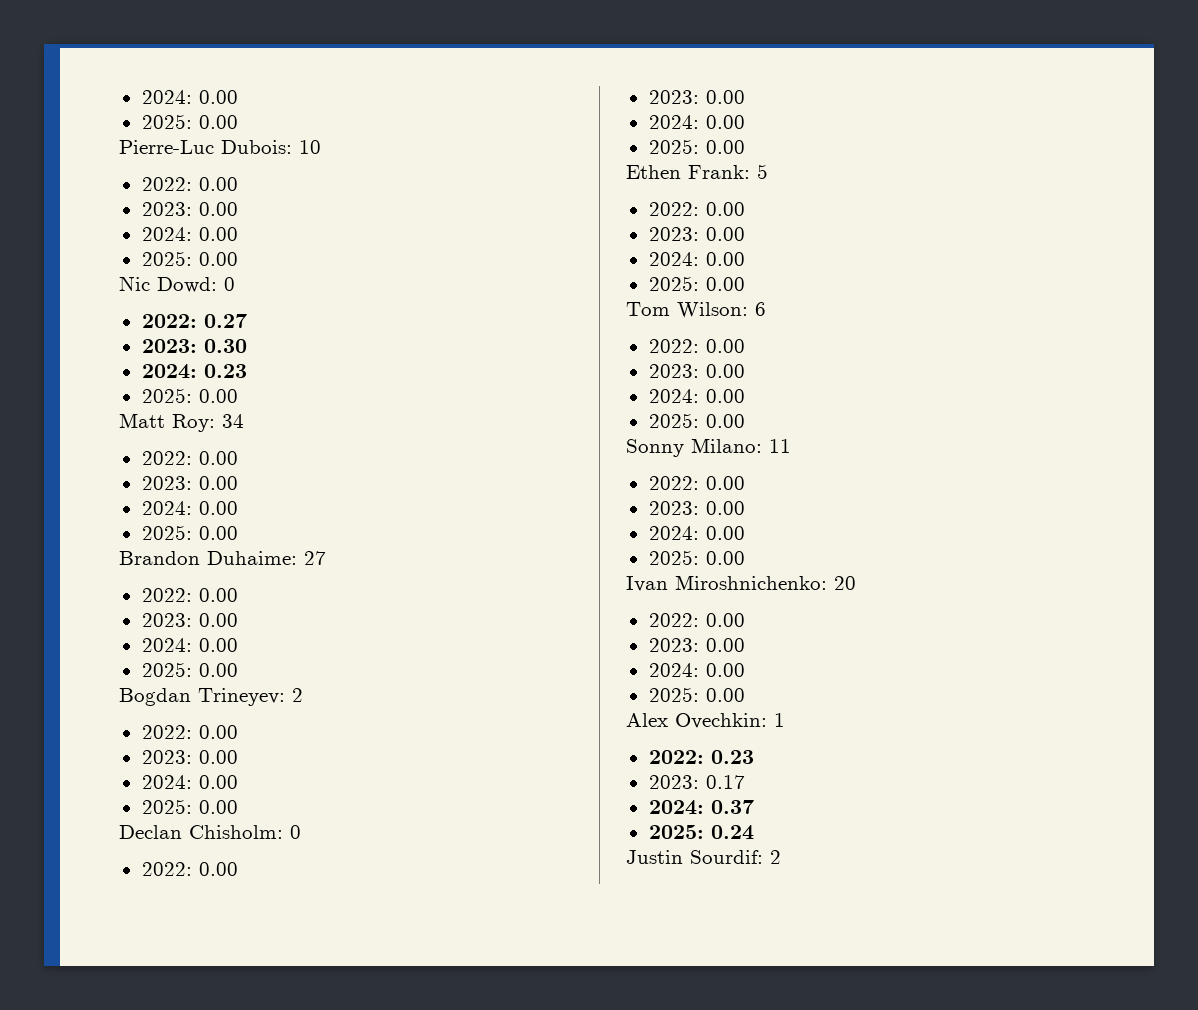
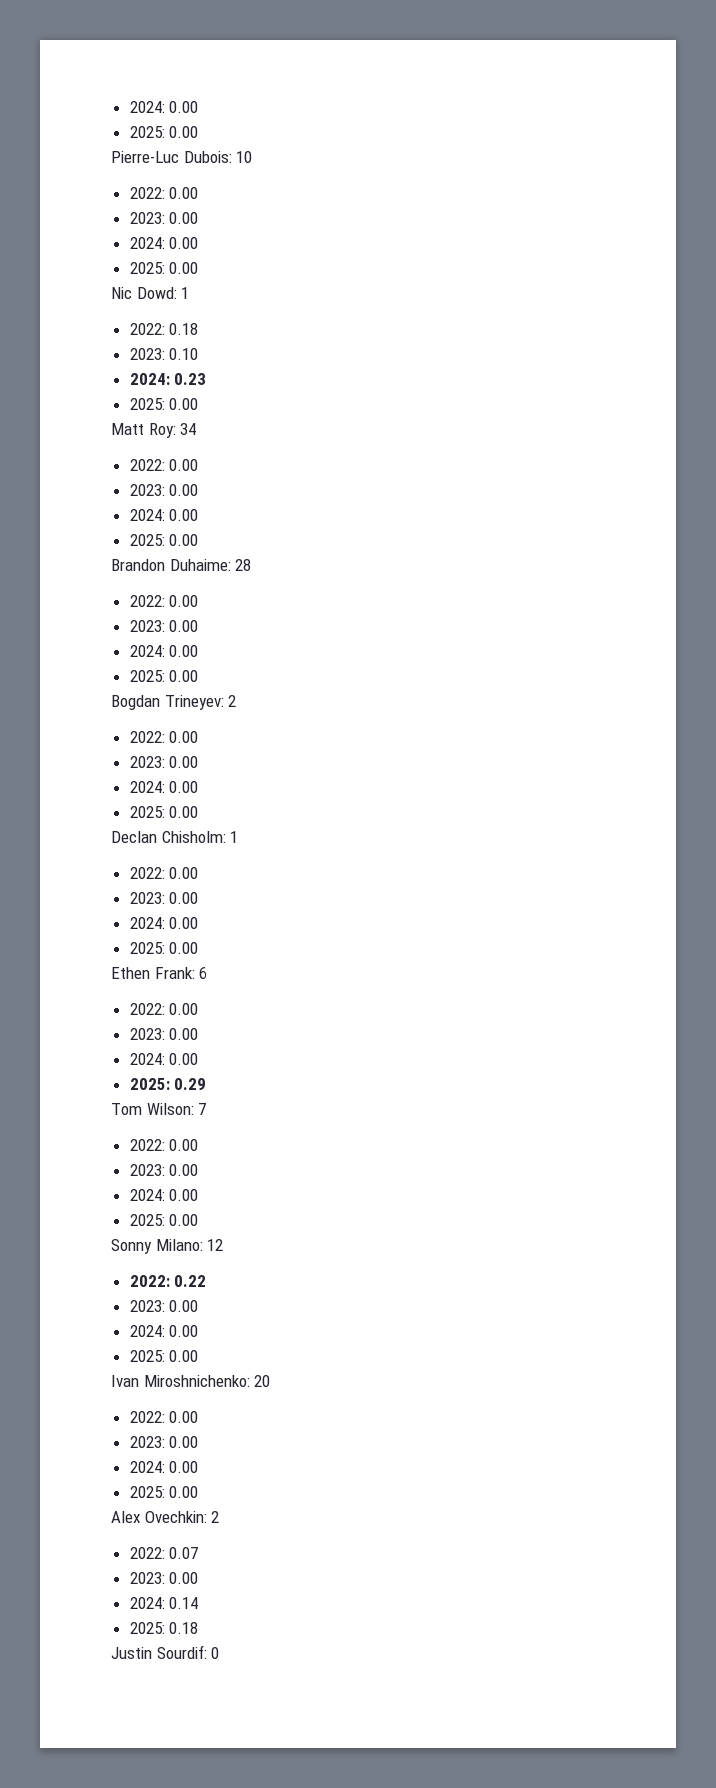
[224,277,235,291] [141,314,247,328] [141,339,247,353] 0 // 2022: 0.27 // 2023: 0.30 -> [181,287,190,299] [129,323,199,335] [129,348,199,360] 1 // 2022: 0.18 // 2023: 0.10
[304,551,326,565] 27 -> [235,559,252,571] 28
[290,825,301,839] 0 -> [230,831,239,843] 1
[757,164,768,179] [648,202,745,216] [648,227,745,241] [648,252,745,266] [648,276,745,291] 5 // 2022: 0.00 // 2023: 0.00 // 2024: 0.00 // 2025: 0.00 -> [199,967,208,979] [129,1003,199,1015] [129,1028,199,1040] [129,1053,199,1065] [129,1078,207,1090] 6 // 2022: 0.00 // 2023: 0.00 // 2024: 0.00 // 2025: 0.29
[755,302,766,316] 6 -> [198,1103,207,1115] 7
[769,439,791,453] [648,476,745,490] 11 // 2022: 0.00 -> [207,1239,224,1251] [129,1275,207,1287] 12 // 2022: 0.22
[774,713,785,727] [648,750,754,764] [648,775,745,789] [648,800,754,815] [648,825,754,840] 1 // 2022: 0.23 // 2023: 0.17 // 2024: 0.37 // 2025: 0.24 -> [211,1511,220,1523] [129,1547,199,1559] [129,1572,199,1584] [129,1597,199,1609] [129,1622,199,1634] 2 // 2022: 0.07 // 2023: 0.00 // 2024: 0.14 // 2025: 0.18
[770,850,781,864] 2 -> [211,1647,220,1659] 0

